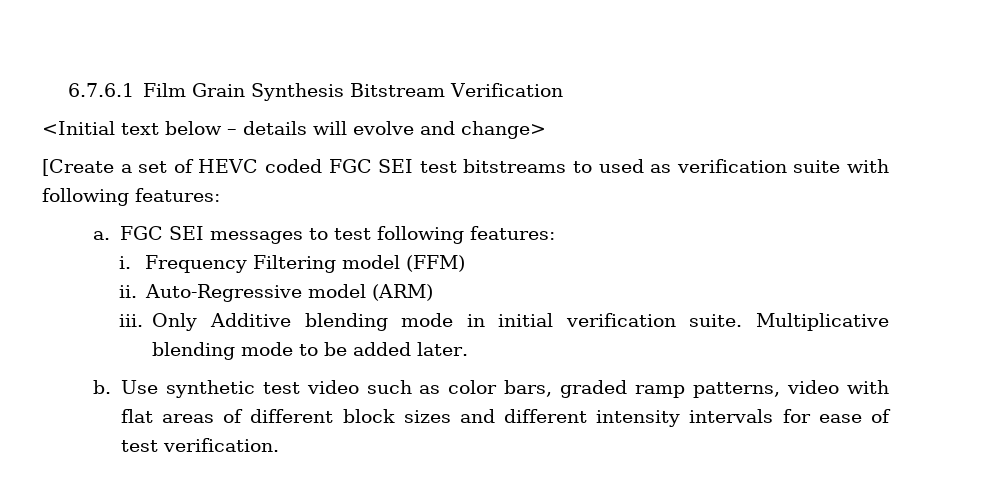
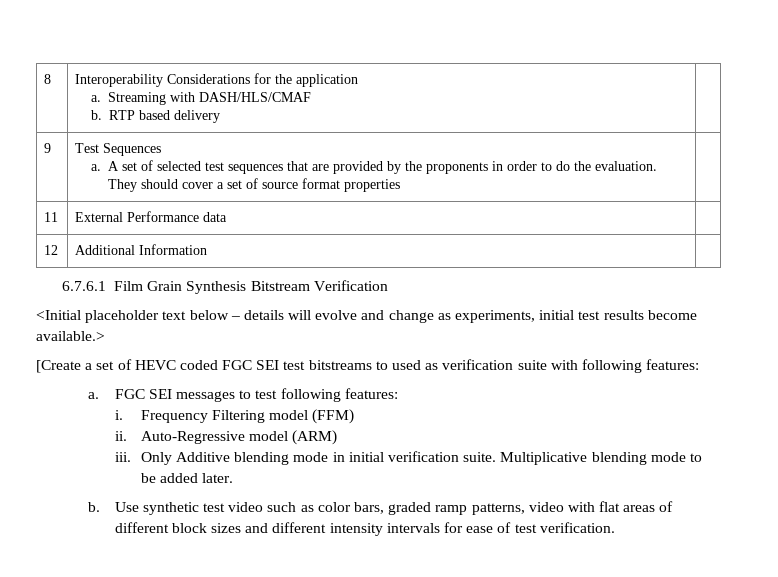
(67, 90) none -> [44,74,52,84] [75,73,359,87] [91,92,312,105] [91,110,221,123] [44,143,52,153] [75,143,162,156] [91,160,658,174] [108,178,401,192] [44,212,59,222] [75,211,228,222] [44,245,59,255] [75,244,208,255] 8 | Interoperability Considerations for the application // a. Streaming with DASH/HLS/CMAF // b. RTP based delivery | // 9 | Test Sequences // a. A set of selected test sequences that are provided by the proponents in order to do the evaluation. They should cover a set of source format properties | // 11 | External Performance data | // 12 | Additional Information | //
(115, 128) none -> [85,310,160,323] placeholder
[461,121,546,139] change> -> [388,310,697,323] [36,331,105,341] change as experiments, initial test results become available.>

